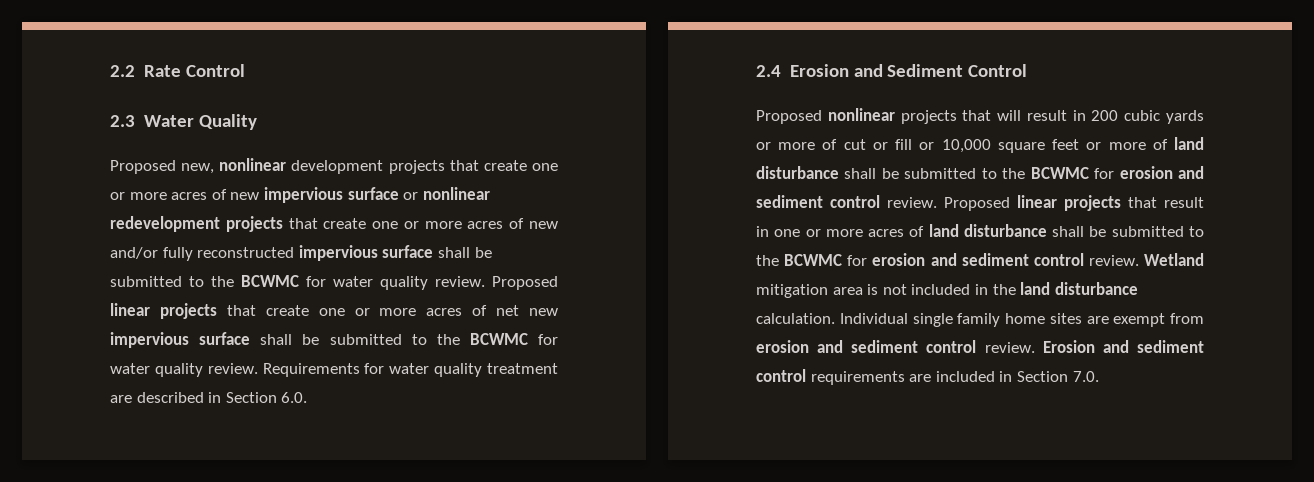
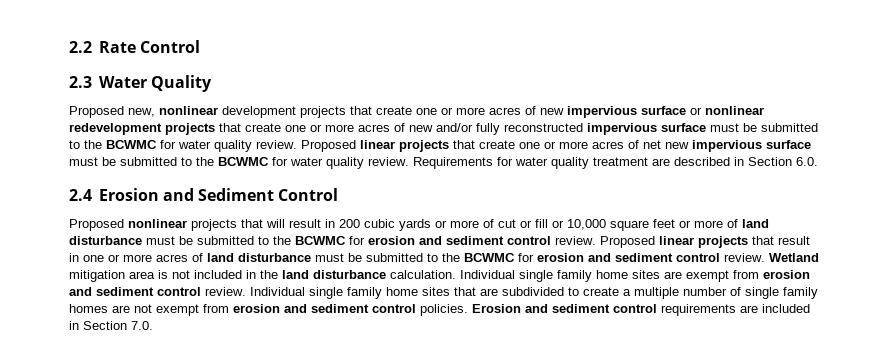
[437,247,470,258] shall -> [710,123,739,132] must
[260,334,293,345] shall -> [69,157,98,166] must
[844,168,877,179] shall -> [146,236,175,245] must
[1052,226,1085,237] shall -> [315,253,344,262] must
(1035, 347) none -> [250,287,818,299] [69,304,468,316] Individual single family home sites that are subdivided to create a multiple number of single family homes are not exempt from erosion and sediment control policies.

